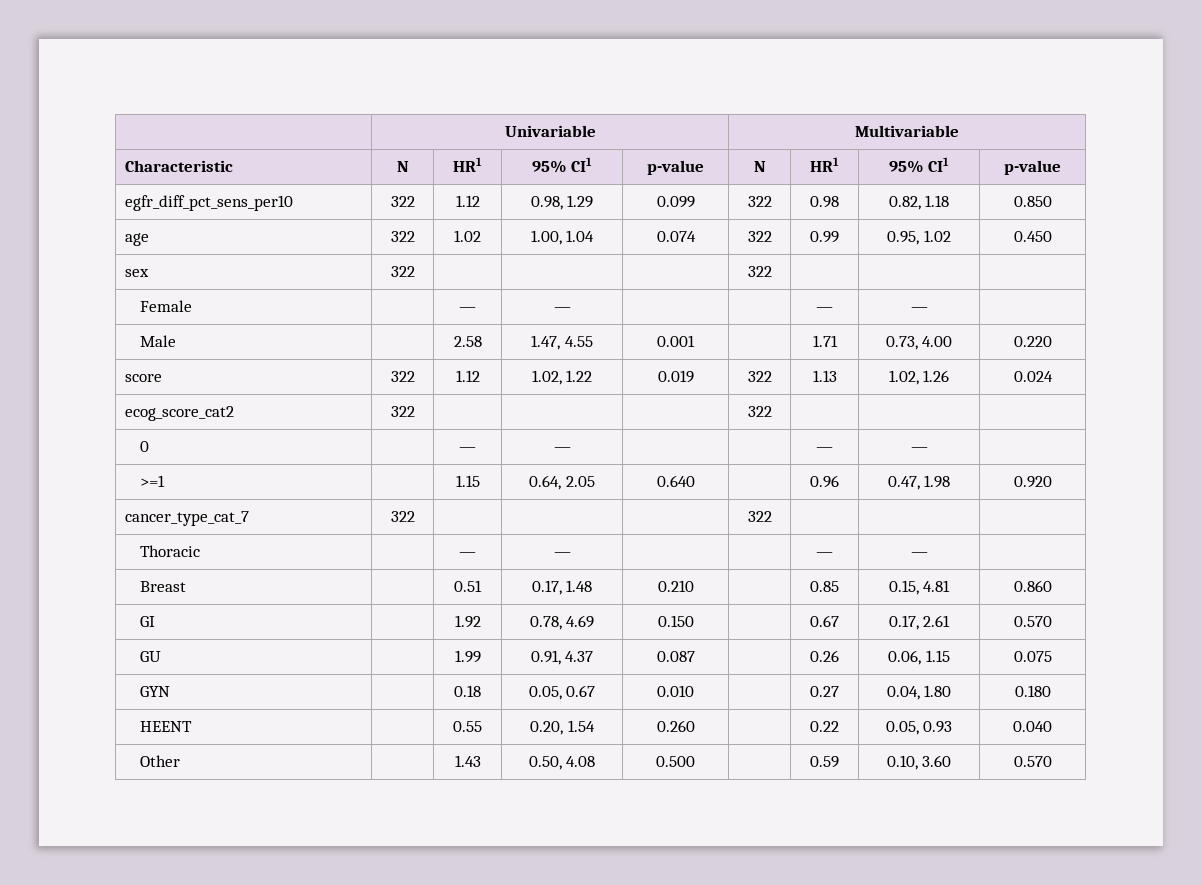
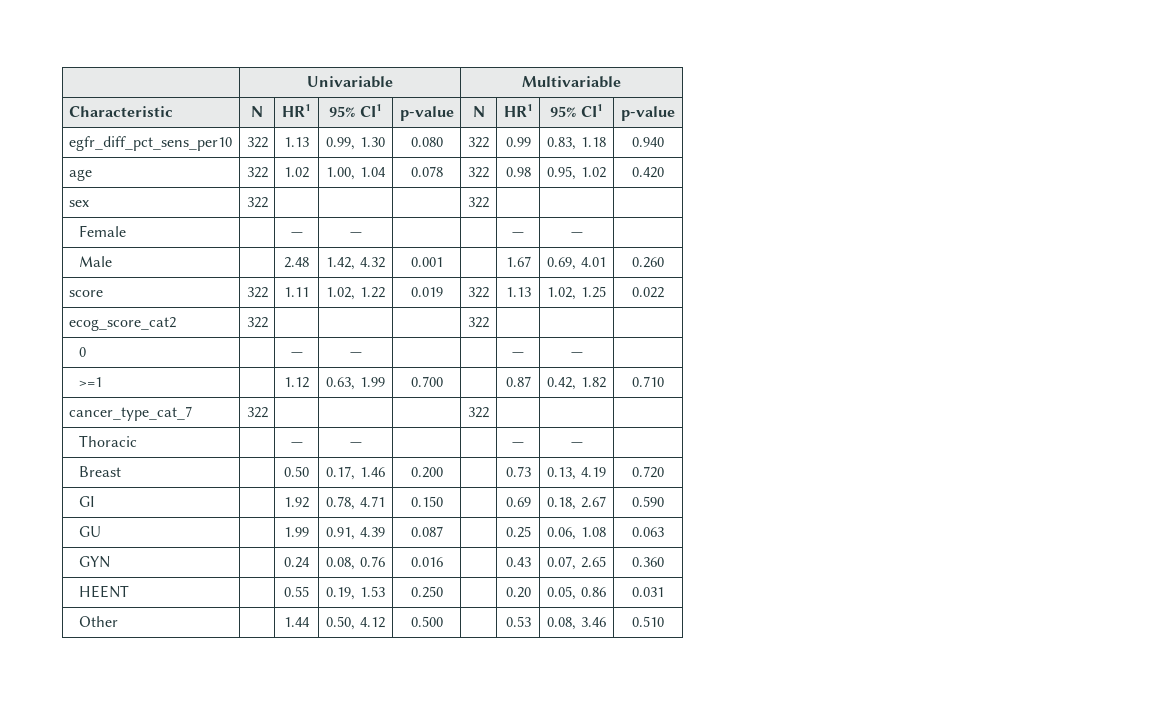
[455,195,480,207] [530,195,594,210] [656,196,695,208] [747,196,772,207] [810,196,839,208] [888,196,921,210] 1.12 | 0.98, 1.29 | 0.099 | 322 | 0.98 | 0.82, -> [284,137,309,147] [326,137,385,150] [410,137,443,147] [468,137,489,148] [505,137,531,147] [547,137,577,150] 1.13 | 0.99, 1.30 | 0.080 | 322 | 0.99 | 0.83,
[1013,196,1052,207] 0.850 -> [632,137,664,147] 0.940
[656,231,696,242] [747,231,772,242] [810,231,839,243] 0.074 | 322 | 0.99 -> [410,166,443,177] [468,167,489,178] [505,167,531,177] 0.078 | 322 | 0.98
[1013,231,1052,242] 0.450 -> [632,167,664,178] 0.420
[453,336,482,347] [531,335,593,350] [657,335,695,347] [812,335,838,347] [885,336,953,350] [1013,336,1052,347] 2.58 | 1.47, 4.55 | 0.001 | | 1.71 | 0.73, 4.00 | 0.220 -> [284,257,309,268] [326,257,385,270] [410,257,443,267] [505,256,531,267] [547,257,606,270] [632,257,664,268] 2.48 | 1.42, 4.32 | 0.001 | | 1.67 | 0.69, 4.01 | 0.260
[455,370,480,382] 1.12 -> [284,287,309,297] 1.11
[923,370,950,382] [1013,371,1053,382] 1.26 | 0.024 -> [580,286,606,298] [632,287,664,298] 1.25 | 0.022
[455,475,480,487] [529,475,595,490] [656,475,695,487] [810,475,839,488] [887,475,951,490] [1013,476,1052,488] 1.15 | 0.64, 2.05 | 0.640 | | 0.96 | 0.47, 1.98 | 0.920 -> [284,377,309,388] [326,377,385,390] [410,376,443,387] [505,376,531,387] [547,377,606,390] [632,376,664,387] 1.12 | 0.63, 1.99 | 0.700 | | 0.87 | 0.42, 1.82 | 0.710
[454,580,482,592] [531,580,593,595] [657,580,694,592] [810,581,839,592] [888,580,951,595] [1013,580,1052,592] 0.51 | 0.17, 1.48 | 0.210 | | 0.85 | 0.15, 4.81 | 0.860 -> [284,466,309,477] [326,466,385,480] [410,467,443,478] [505,466,531,477] [547,467,606,480] [632,466,664,478] 0.50 | 0.17, 1.46 | 0.200 | | 0.73 | 0.13, 4.19 | 0.720
[566,615,595,628] 4.69 -> [359,496,385,507] 4.71
[810,615,839,627] [888,615,951,630] [1013,616,1052,627] 0.67 | 0.17, 2.61 | 0.570 -> [505,497,531,507] [547,496,606,510] [632,496,664,507] 0.69 | 0.18, 2.67 | 0.590
[565,651,594,662] 4.37 -> [359,527,385,537] 4.39
[810,650,839,662] 0.26 -> [505,526,531,538] 0.25
[925,650,950,662] [1013,651,1052,662] 1.15 | 0.075 -> [580,527,606,537] [632,527,664,537] 1.08 | 0.063
[454,685,481,697] [528,685,596,700] [657,685,694,697] [810,686,839,697] [886,685,952,700] [1014,685,1051,697] [140,721,193,732] [453,721,482,732] [530,720,595,735] [656,720,695,732] [810,721,839,732] [885,721,953,735] [1013,721,1052,732] 0.18 | 0.05, 0.67 | 0.010 | | 0.27 | 0.04, 1.80 | 0.180 // HEENT | | 0.55 | 0.20, 1.54 | 0.260 | | 0.22 | 0.05, 0.93 | 0.040 -> [284,557,310,568] [326,556,385,570] [410,557,443,567] [505,557,531,567] [547,556,606,570] [632,557,664,567] [79,585,130,598] [284,586,309,597] [326,586,385,600] [410,586,443,598] [505,587,531,598] [547,586,606,600] [632,587,664,597] 0.24 | 0.08, 0.76 | 0.016 | | 0.43 | 0.07, 2.65 | 0.360 // HEENT | | 0.55 | 0.19, 1.53 | 0.250 | | 0.20 | 0.05, 0.86 | 0.031
[454,755,481,767] 1.43 -> [284,617,310,627] 1.44
[566,756,596,767] 4.08 -> [359,617,385,628] 4.12
[810,756,839,768] [886,755,952,770] [1013,756,1052,767] 0.59 | 0.10, 3.60 | 0.570 -> [505,616,531,627] [547,617,606,630] [632,616,664,627] 0.53 | 0.08, 3.46 | 0.510

